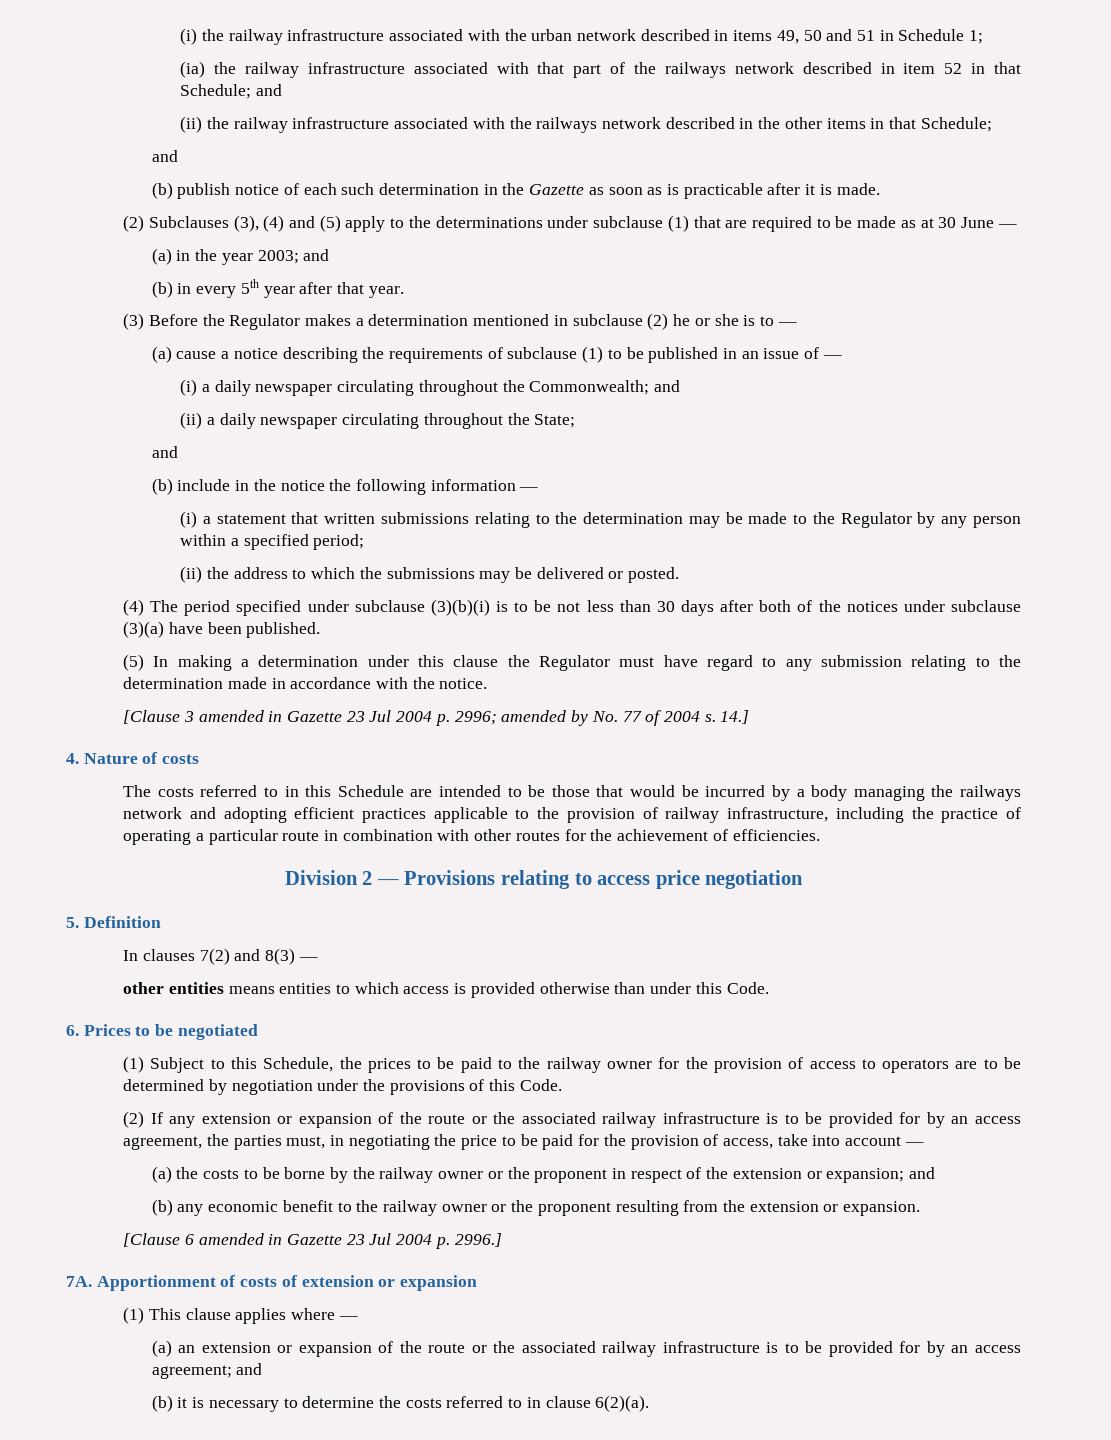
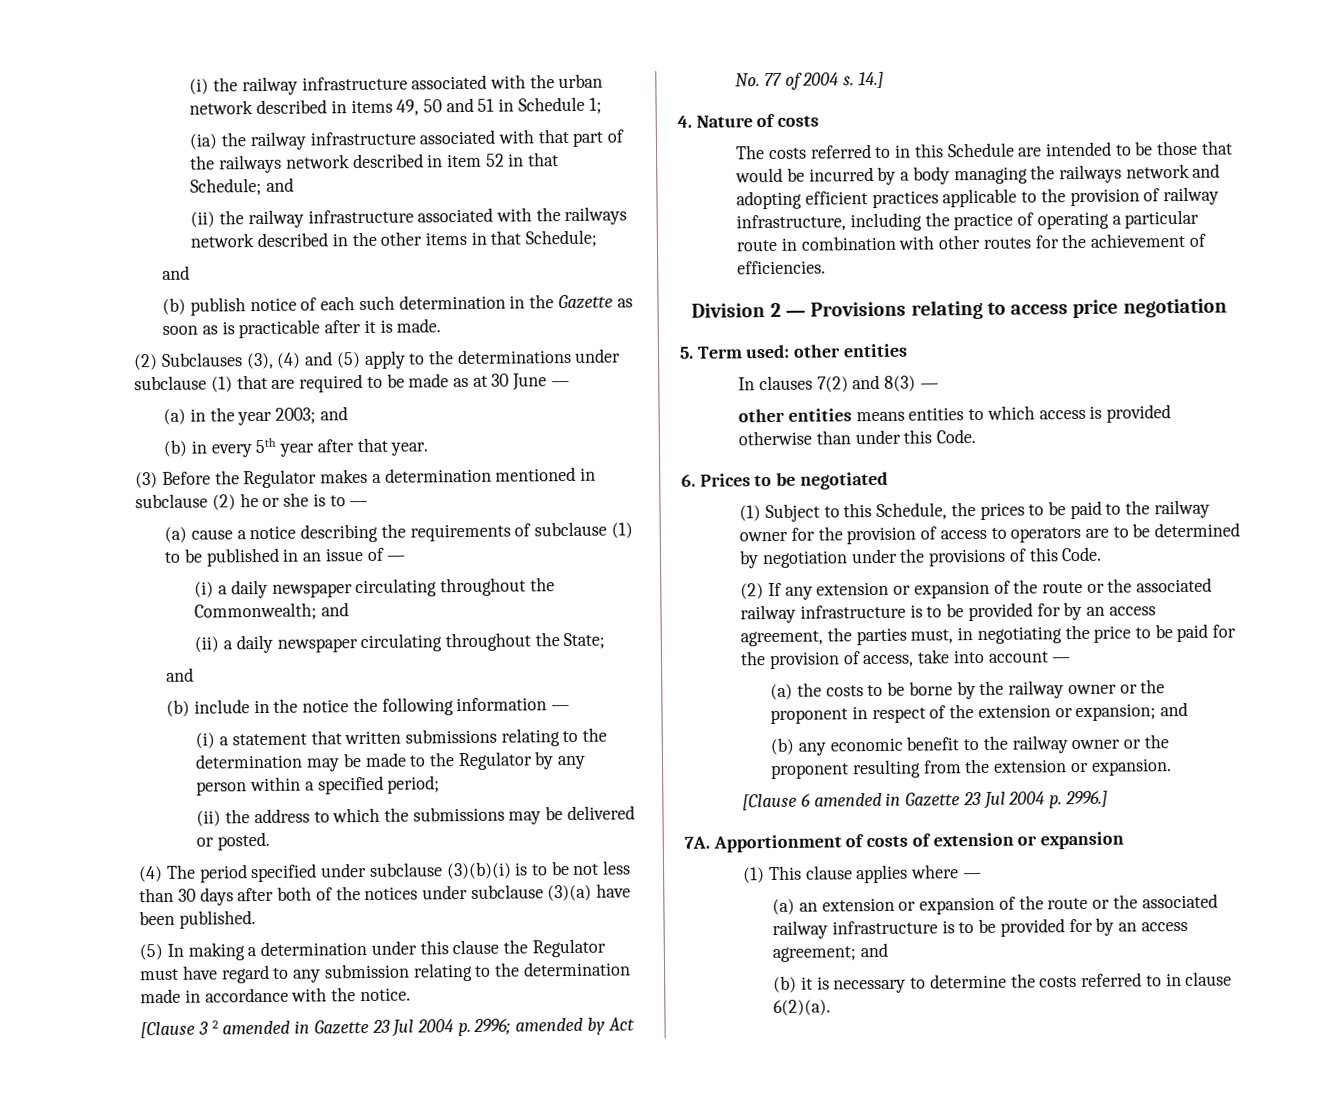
(194, 716) none -> [211,1020,219,1029] 2
(589, 718) none -> [607,1017,635,1031] Act
[83,916,161,928] Definition -> [696,343,908,359] Term used: other entities

